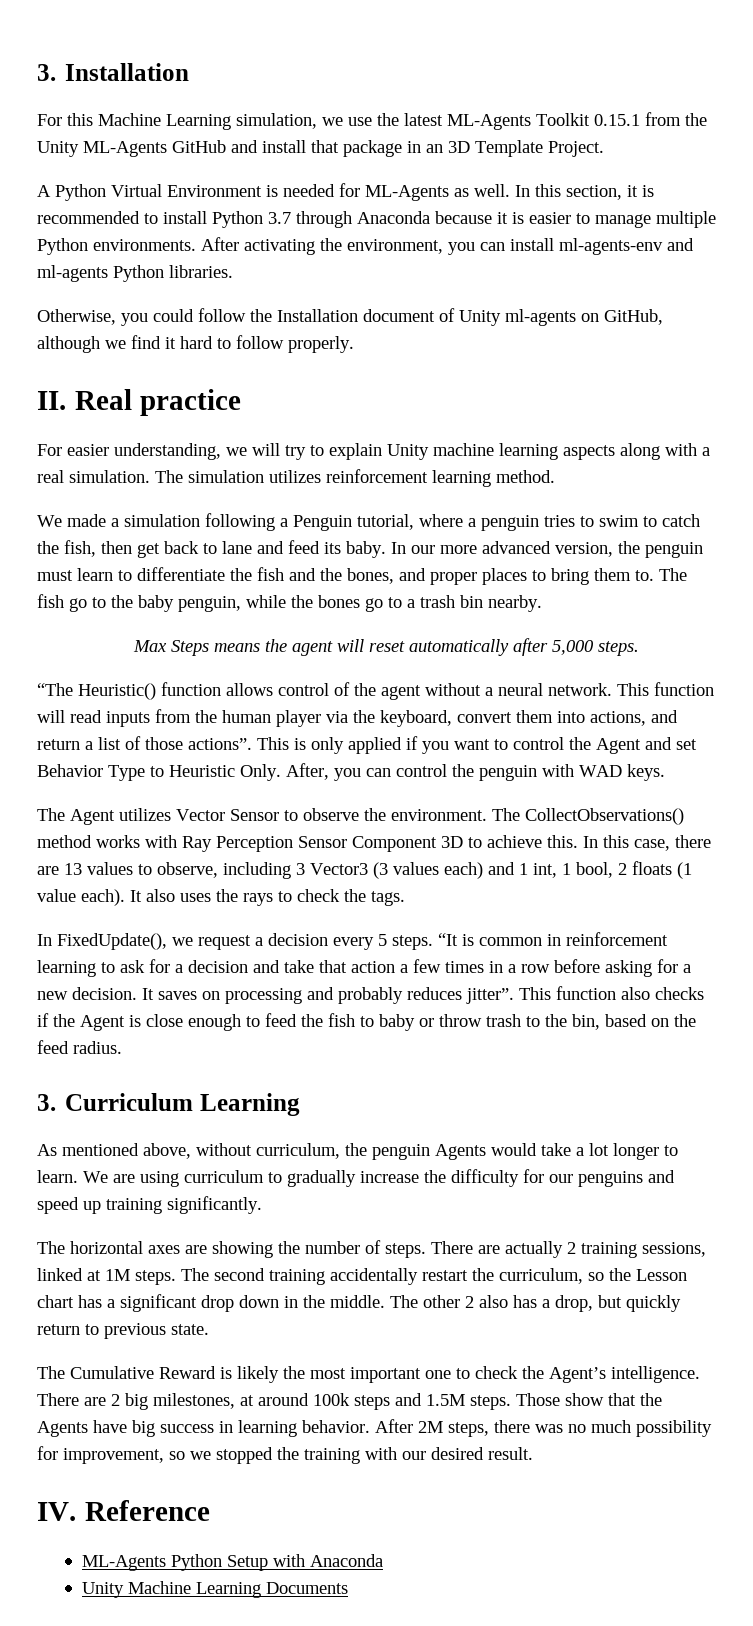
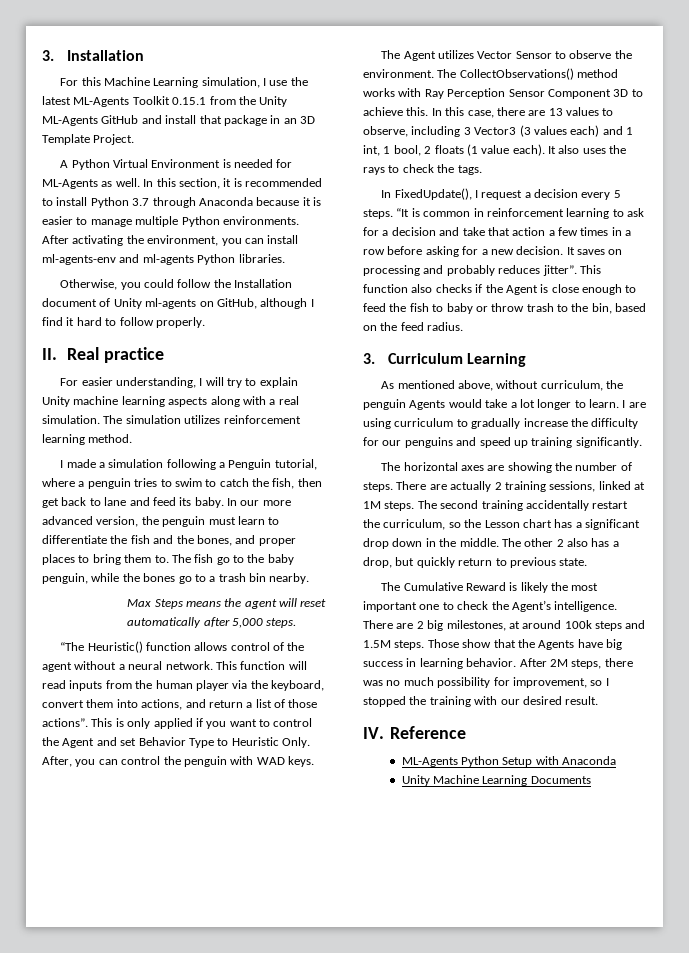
[322,117,343,126] we -> [263,78,267,86] I
[105,340,126,349] we -> [310,299,314,307] I
[226,447,247,456] we -> [199,378,203,386] I
[37,515,62,527] We -> [60,460,64,468] I
[172,937,193,946] we -> [474,190,478,198] I
[83,1171,108,1183] We -> [622,400,626,408] I
[190,1451,211,1460] we -> [605,678,609,686] I

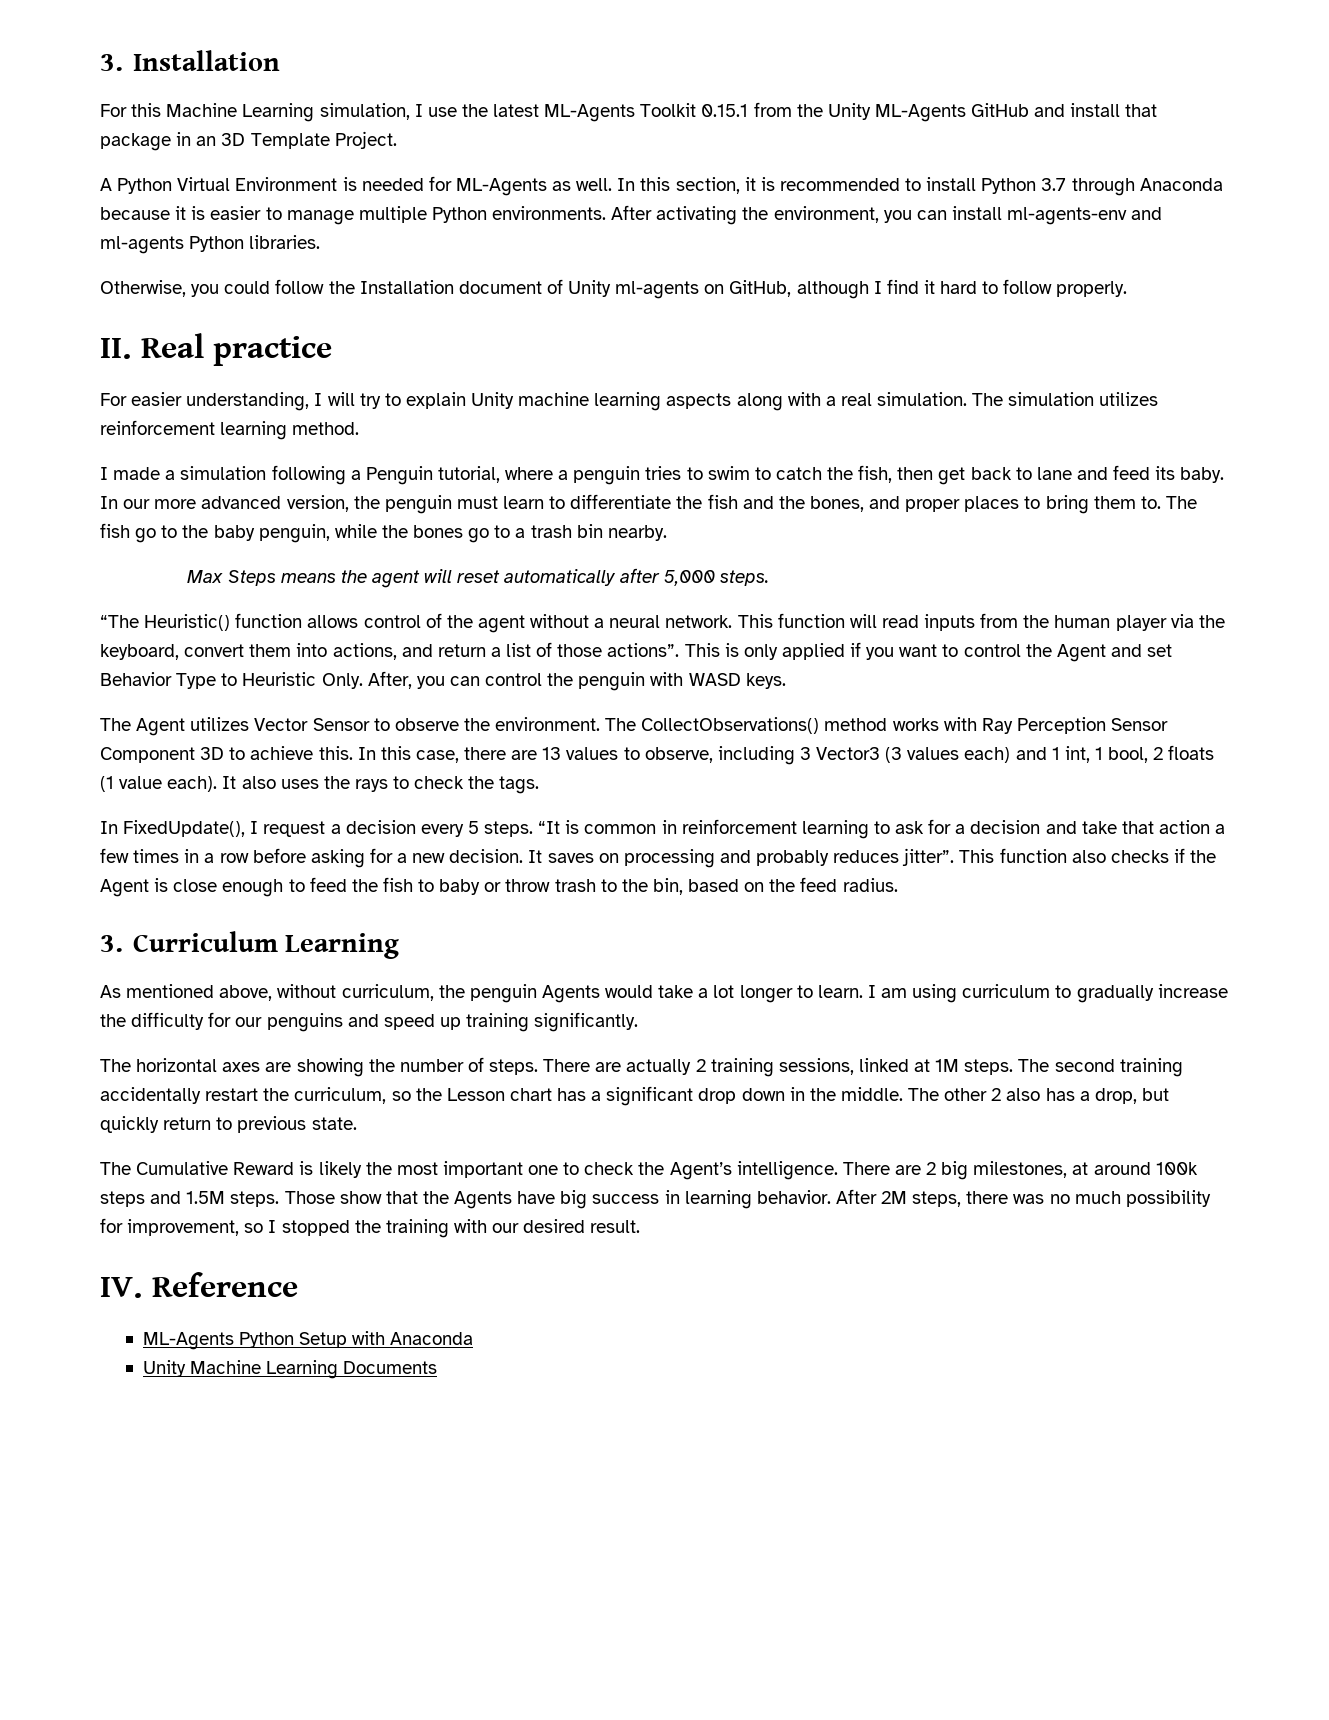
[256,757,285,765] WAD -> [688,673,741,686] WASD
[628,402,646,408] are -> [881,988,908,998] am

